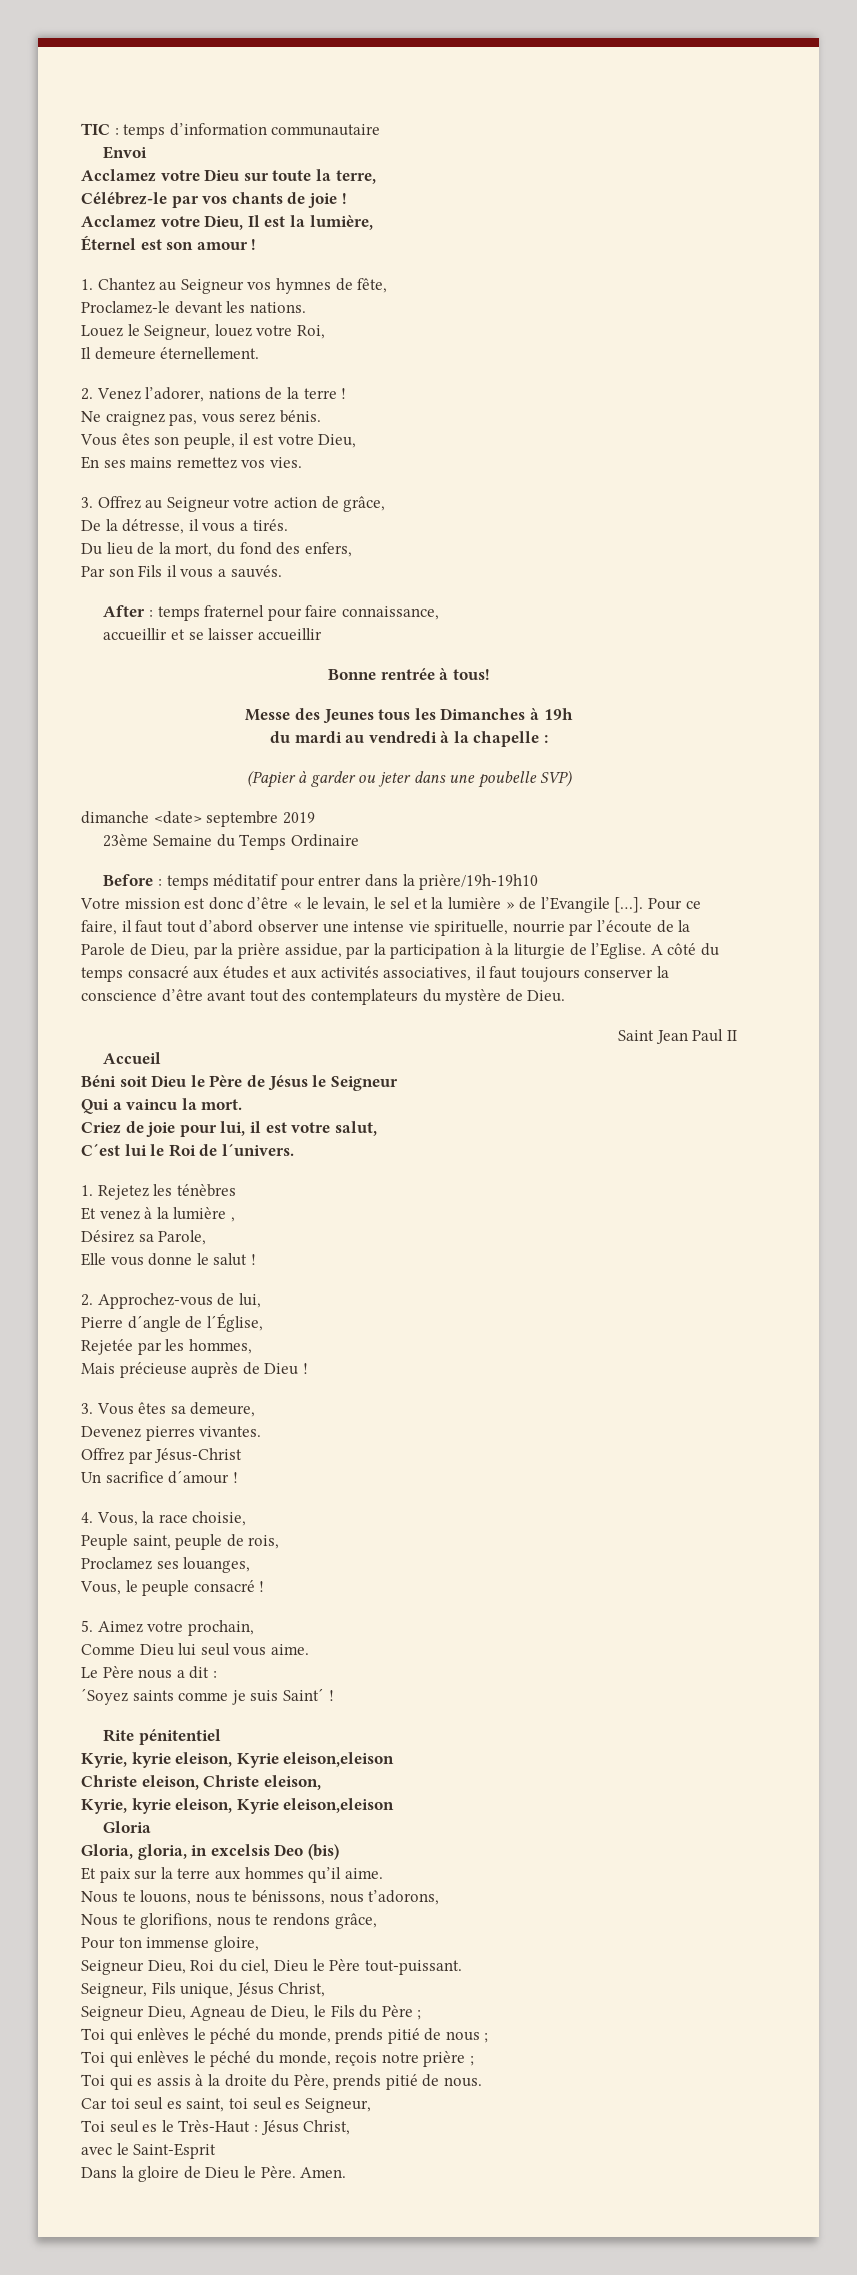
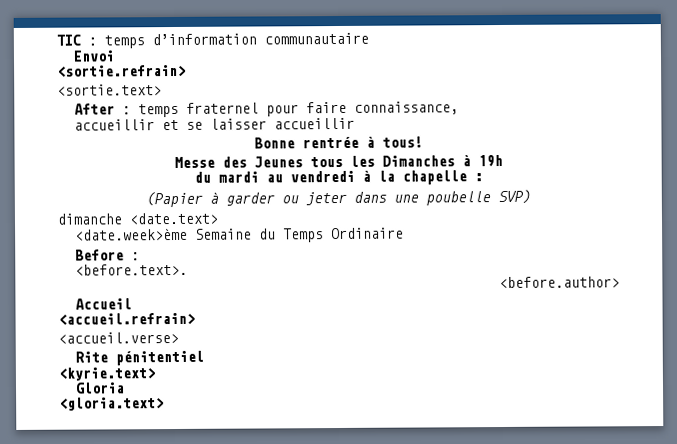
[81,169,376,184] [81,192,347,208] [81,215,373,230] [81,235,257,251] [81,278,388,294] [81,301,306,314] [81,324,325,340] [81,347,260,360] [81,387,347,402] [81,410,321,426] [80,433,357,449] [81,456,302,469] [81,496,386,512] [81,519,288,534] [81,542,352,557] [81,565,282,578] Acclamez votre Dieu sur toute la terre, // Célébrez-le par vos chants de joie ! // Acclamez votre Dieu, Il est la lumière, // Éternel est son amour ! // 1. Chantez au Seigneur vos hymnes de fête, // Proclamez-le devant les nations. // Louez le Seigneur, louez votre Roi, // Il demeure éternellement. // 2. Venez l’adorer, nations de la terre ! // Ne craignez pas, vous serez bénis. // Vous êtes son peuple, il est votre Dieu, // En ses mains remettez vos vies. // 3. Offrez au Seigneur votre action de grâce, // De la détresse, il vous a tirés. // Du lieu de la mort, du fond des enfers, // Par son Fils il vous a sauvés. -> [57,64,186,78] [57,84,162,96] <sortie.refrain> // <sortie.text>
[153,811,315,827] [103,834,149,847] <date> septembre 2019 // 23ème -> [129,212,219,225] [75,227,189,241] <date.text> // <date.week>ème
[166,874,539,890] [80,897,701,913] [81,920,691,936] [81,943,720,959] [81,966,670,982] [81,989,566,1005] [618,1029,738,1044] [103,1052,162,1064] [81,1075,398,1091] [81,1098,243,1114] [81,1121,377,1137] [81,1144,294,1157] [81,1184,236,1200] [81,1207,235,1222] [81,1230,207,1245] [81,1253,256,1266] [81,1293,261,1309] [81,1313,263,1332] [81,1339,252,1355] [81,1362,308,1378] [81,1402,256,1417] [81,1426,262,1441] [81,1448,243,1464] [81,1470,238,1484] [81,1511,247,1526] [81,1534,280,1550] [81,1557,251,1573] [80,1580,265,1596] [81,1620,254,1636] [81,1643,309,1656] [81,1666,217,1679] [81,1688,334,1705] [103,1729,221,1745] [81,1752,395,1768] [81,1775,321,1790] [81,1798,395,1814] [103,1821,152,1833] [81,1844,339,1860] [81,1867,383,1883] [81,1890,440,1905] [81,1913,377,1929] [81,1936,259,1952] [81,1959,462,1975] [81,1982,326,1998] [81,2005,422,2021] [81,2028,489,2044] [81,2051,474,2067] [81,2074,483,2090] [81,2097,371,2113] [81,2120,351,2135] [81,2143,217,2159] [81,2166,347,2182] temps méditatif pour entrer dans la prière/19h-19h10 // Votre mission est donc d’être « le levain, le sel et la lumière » de l’Evangile […]. Pour ce faire, il faut tout d’abord observer une intense vie spirituelle, nourrie par l’écoute de la Parole de Dieu, par la prière assidue, par la participation à la liturgie de l’Eglise. A côté du temps consacré aux études et aux activités associatives, il faut toujours conserver la conscience d’être avant tout des contemplateurs du mystère de Dieu. // Saint Jean Paul II // Accueil // Béni soit Dieu le Père de Jésus le Seigneur // Qui a vaincu la mort. // Criez de joie pour lui, il est votre salut, // C´est lui le Roi de l´univers. // 1. Rejetez les ténèbres // Et venez à la lumière , // Désirez sa Parole, // Elle vous donne le salut ! // 2. Approchez-vous de lui, // Pierre d´angle de l´Église, // Rejetée par les hommes, // Mais précieuse auprès de Dieu ! // 3. Vous êtes sa demeure, // Devenez pierres vivantes. // Offrez par Jésus-Christ // Un sacrifice d´amour ! // 4. Vous, la race choisie, // Peuple saint, peuple de rois, // Proclamez ses louanges, // Vous, le peuple consacré ! // 5. Aimez votre prochain, // Comme Dieu lui seul vous aime. // Le Père nous a dit : // ´Soyez saints comme je suis Saint´ ! // Rite pénitentiel // Kyrie, kyrie eleison, Kyrie eleison,eleison // Christe eleison, Christe eleison, // Kyrie, kyrie eleison, Kyrie eleison,eleison // Gloria // Gloria, gloria, in excelsis Deo (bis) // Et paix sur la terre aux hommes qu’il aime. // Nous te louons, nous te bénissons, nous t’adorons, // Nous te glorifions, nous te rendons grâce, // Pour ton immense gloire, // Seigneur Dieu, Roi du ciel, Dieu le Père tout-puissant. // Seigneur, Fils unique, Jésus Christ, // Seigneur Dieu, Agneau de Dieu, le Fils du Père ; // Toi qui enlèves le péché du monde, prends pitié de nous ; // Toi qui enlèves le péché du monde, reçois notre prière ; // Toi qui es assis à la droite du Père, prends pitié de nous. // Car toi seul es saint, toi seul es Seigneur, // Toi seul es le Très-Haut : Jésus Christ, // avec le Saint-Esprit // Dans la gloire de Dieu le Père. Amen. -> [75,263,189,276] [499,276,620,289] [75,298,133,310] [58,312,195,326] [58,331,179,344] [75,350,205,366] [58,367,155,381] [75,382,126,394] [59,397,164,411] // <before.text>. // <before.author> // Accueil // <accueil.refrain> // <accueil.verse> // Rite pénitentiel // <kyrie.text> // Gloria // <gloria.text>

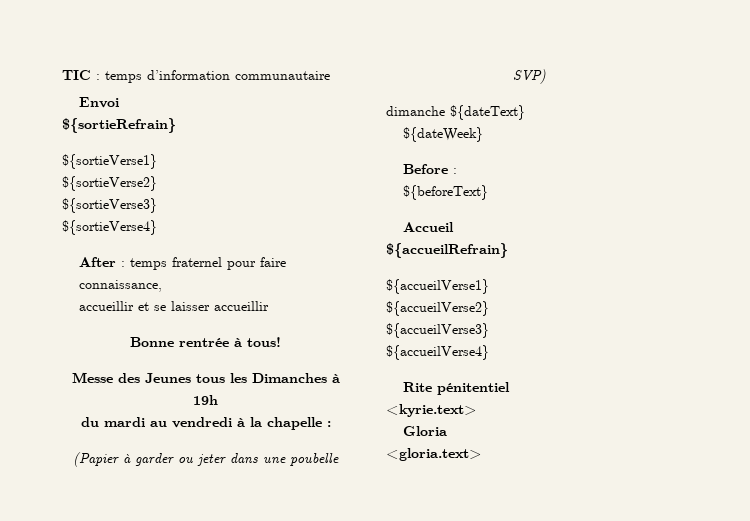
[57,64,186,78] [57,84,162,96] <sortie.refrain> // <sortie.text> -> [62,118,176,133] [62,154,157,169] [62,176,157,191] [62,198,157,213] [62,220,157,235] ${sortieRefrain} // ${sortieVerse1} // ${sortieVerse2} // ${sortieVerse3} // ${sortieVerse4}
[129,212,219,225] [75,227,405,243] <date.text> // <date.week>ème Semaine du Temps Ordinaire -> [450,105,525,120] [402,127,483,142] ${dateText} // ${dateWeek}
[75,263,189,276] [499,276,620,289] <before.text>. // <before.author> -> [402,185,488,200] ${beforeText}
[58,312,195,326] [58,331,179,344] <accueil.refrain> // <accueil.verse> -> [386,243,508,258] [386,279,489,294] [386,301,489,316] [386,323,489,338] [386,345,489,360] ${accueilRefrain} // ${accueilVerse1} // ${accueilVerse2} // ${accueilVerse3} // ${accueilVerse4}

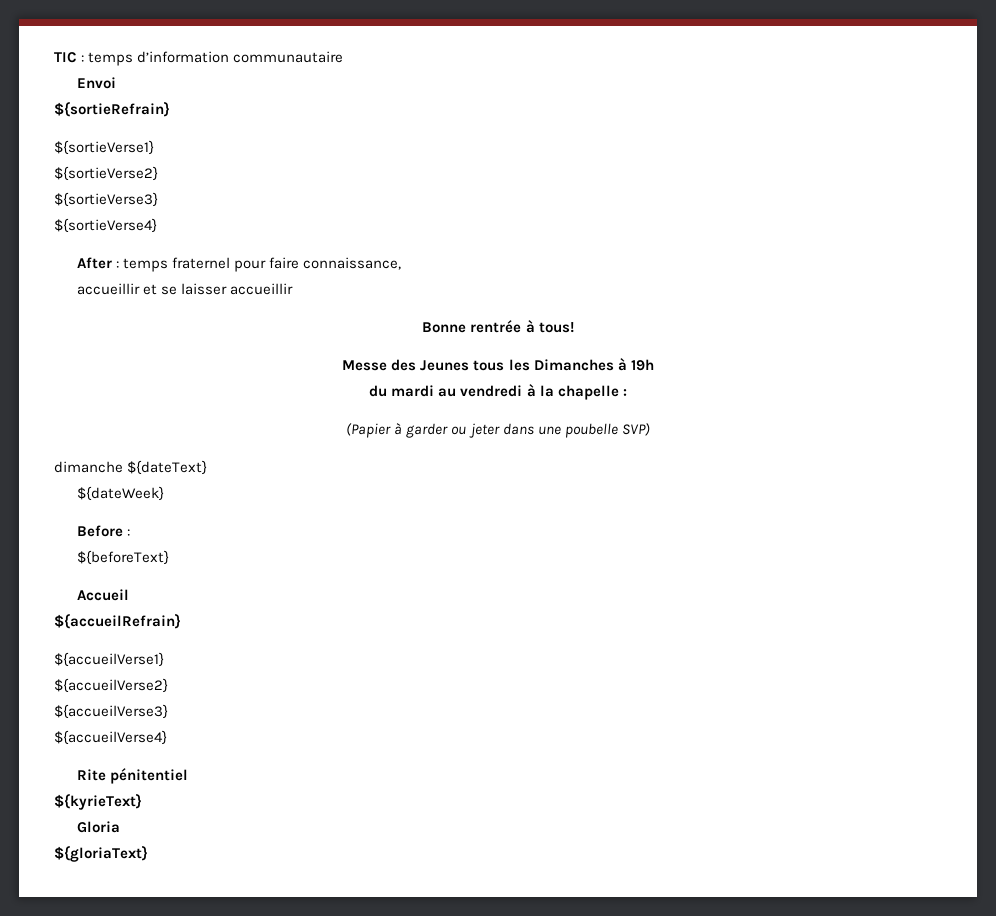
[386,404,477,417] <kyrie.text> -> [54,794,142,810] ${kyrieText}
[386,448,482,461] <gloria.text> -> [54,846,148,862] ${gloriaText}

